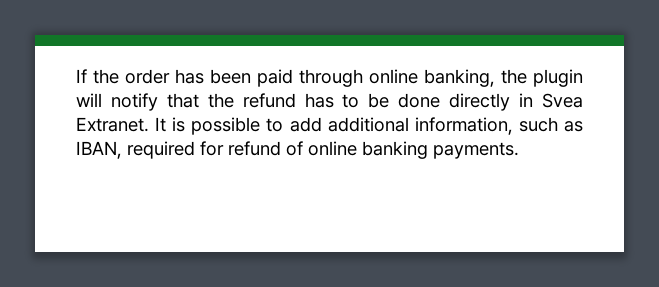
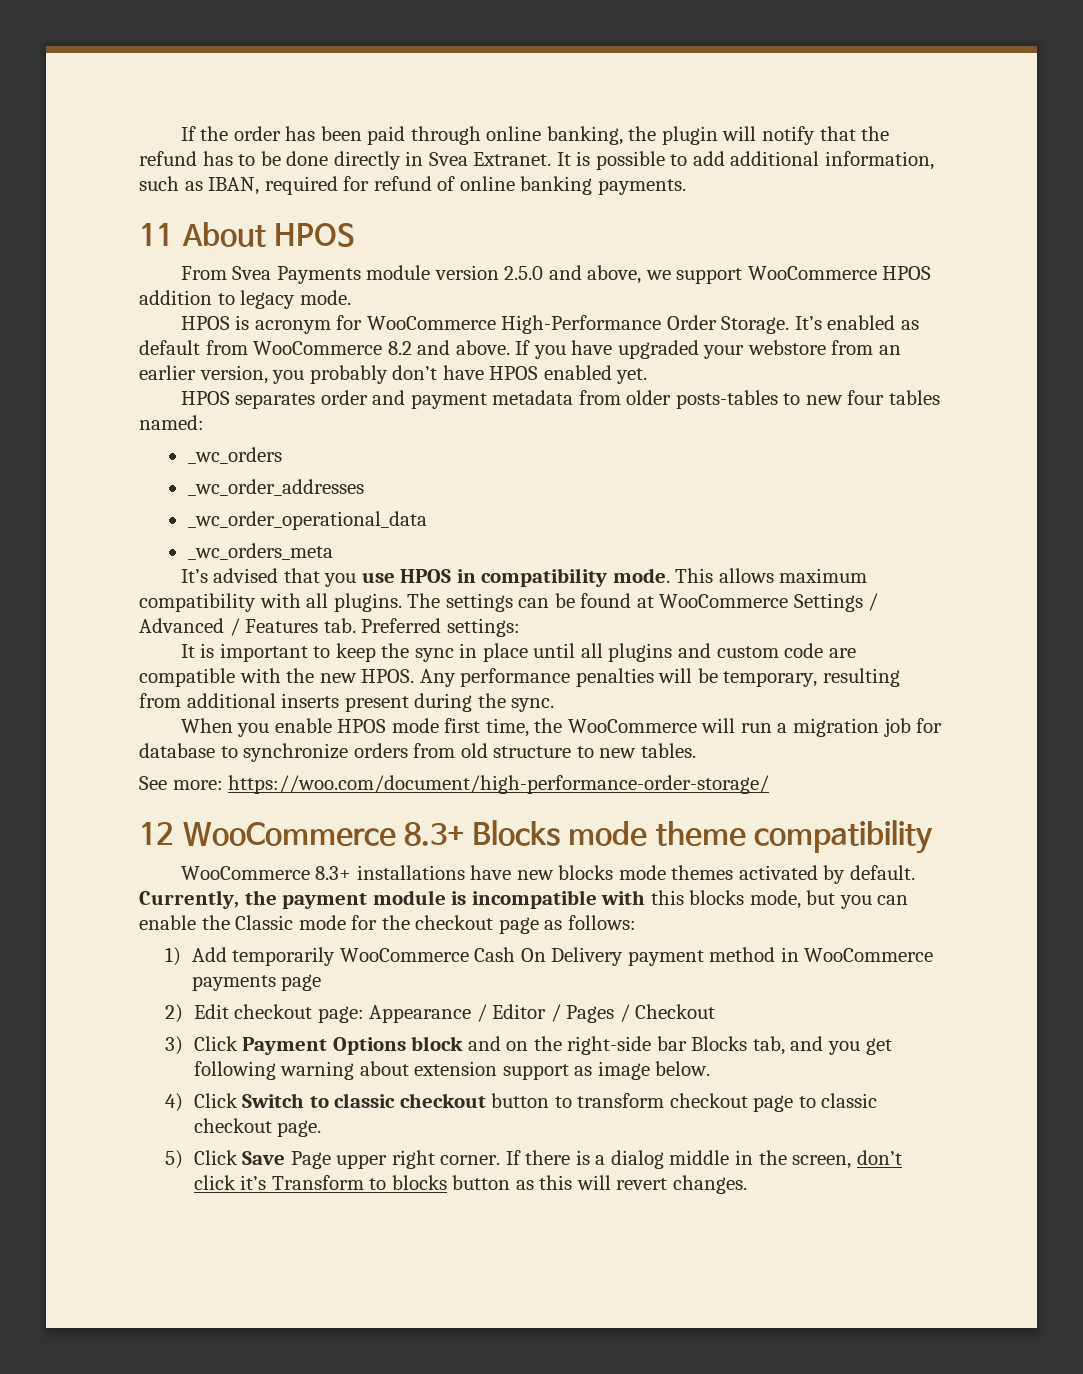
(519, 150) none -> [139,222,356,247] [180,265,932,284] [139,290,351,309] [180,315,919,334] [139,340,901,359] [139,365,648,384] [180,390,941,409] [139,415,204,430] [187,447,282,464] [187,479,364,496] [187,511,427,530] [187,543,333,560] [180,568,868,587] [139,593,879,612] [139,618,520,637] [180,643,856,662] [139,668,900,687] [139,693,555,712] [180,718,943,737] [139,743,696,762] [139,775,770,794] [139,820,933,854] [180,865,915,884] [139,890,909,909] [139,915,636,934] [165,947,934,966] [191,974,322,991] [165,1004,716,1023] [165,1036,892,1055] [193,1061,711,1080] [165,1093,878,1112] [193,1118,322,1137] [165,1150,902,1169] [193,1175,747,1194] // 11 About HPOS // From Svea Payments module version 2.5.0 and above, we support WooCommerce HPOS addition to legacy mode. // HPOS is acronym for WooCommerce High-Performance Order Storage. It’s enabled as default from WooCommerce 8.2 and above. If you have upgraded your webstore from an earlier version, you probably don’t have HPOS enabled yet. // HPOS separates order and payment metadata from older posts-tables to new four tables named: // _wc_orders // _wc_order_addresses // _wc_order_operational_data // _wc_orders_meta // It’s advised that you use HPOS in compatibility mode. This allows maximum compatibility with all plugins. The settings can be found at WooCommerce Settings / Advanced / Features tab. Preferred settings: // It is important to keep the sync in place until all plugins and custom code are compatible with the new HPOS. Any performance penalties will be temporary, resulting from additional inserts present during the sync. // When you enable HPOS mode first time, the WooCommerce will run a migration job for database to synchronize orders from old structure to new tables. // See more: https://woo.com/document/high-performance-order-storage/ // 12 WooCommerce 8.3+ Blocks mode theme compatibility // WooCommerce 8.3+ installations have new blocks mode themes activated by default. Currently, the payment module is incompatible with this blocks mode, but you can enable the Classic mode for the checkout page as follows: // 1) Add temporarily WooCommerce Cash On Delivery payment method in WooCommerce payments page // 2) Edit checkout page: Appearance / Editor / Pages / Checkout // 3) Click Payment Options block and on the right-side bar Blocks tab, and you get following warning about extension support as image below. // 4) Click Switch to classic checkout button to transform checkout page to classic checkout page. // 5) Click Save Page upper right corner. If there is a dialog middle in the screen, don’t click it’s Transform to blocks button as this will revert changes.

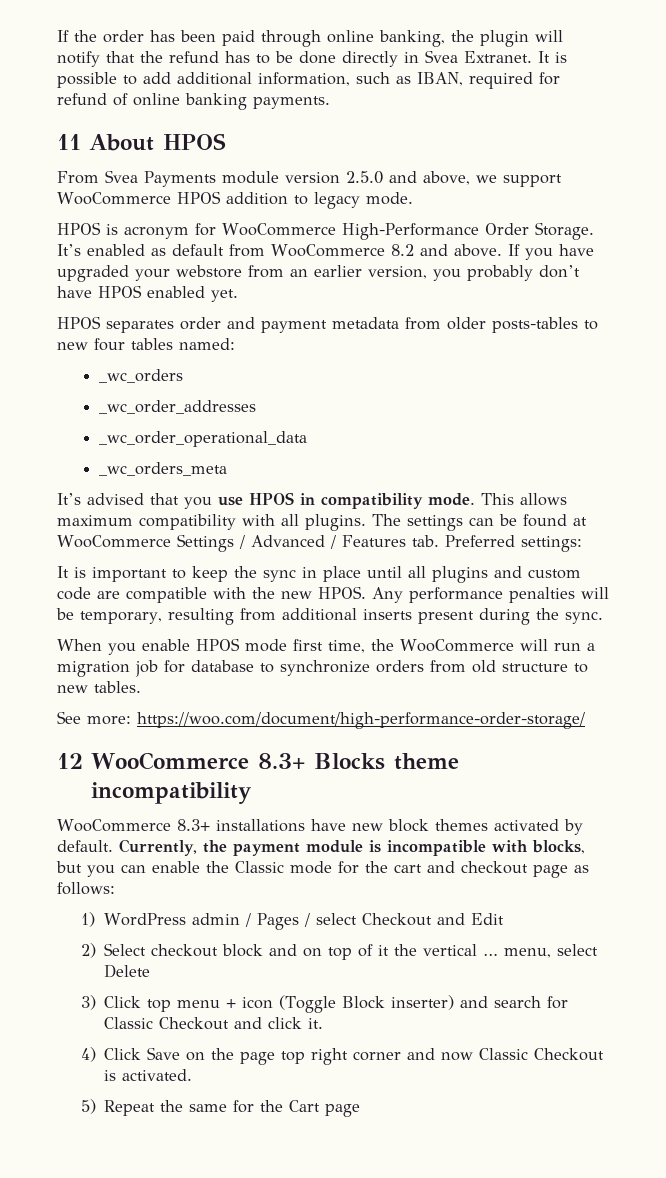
[568,820,933,854] mode theme compatibility -> [394,753,460,770] [91,782,253,804] theme incompatibility
[558,865,666,880] blocks mode -> [387,819,429,832] block
[650,890,801,909] this blocks mode, -> [531,840,585,854] blocks,
(410, 922) none -> [394,861,455,873] cart and
[191,947,934,966] [191,974,322,991] [165,1004,547,1023] Add temporarily WooCommerce Cash On Delivery payment method in WooCommerce payments page // 2) Edit checkout page: Appearance / Editor -> [104,913,241,926] WordPress admin
[635,1004,716,1019] [165,1036,892,1055] [193,1061,711,1080] [165,1093,878,1112] [193,1118,322,1137] [165,1150,902,1169] [193,1175,747,1194] Checkout // 3) Click Payment Options block and on the right-side bar Blocks tab, and you get following warning about extension support as image below. // 4) Click Switch to classic checkout button to transform checkout page to classic checkout page. // 5) Click Save Page upper right corner. If there is a dialog middle in the screen, don’t click it’s Transform to blocks button as this will revert changes. -> [316,913,505,926] [80,943,599,960] [104,964,151,978] [80,995,569,1013] [104,1017,324,1030] [80,1047,605,1065] [104,1069,193,1081] [80,1099,361,1117] select Checkout and Edit // 2) Select checkout block and on top of it the vertical … menu, select Delete // 3) Click top menu + icon (Toggle Block inserter) and search for Classic Checkout and click it. // 4) Click Save on the page top right corner and now Classic Checkout is activated. // 5) Repeat the same for the Cart page

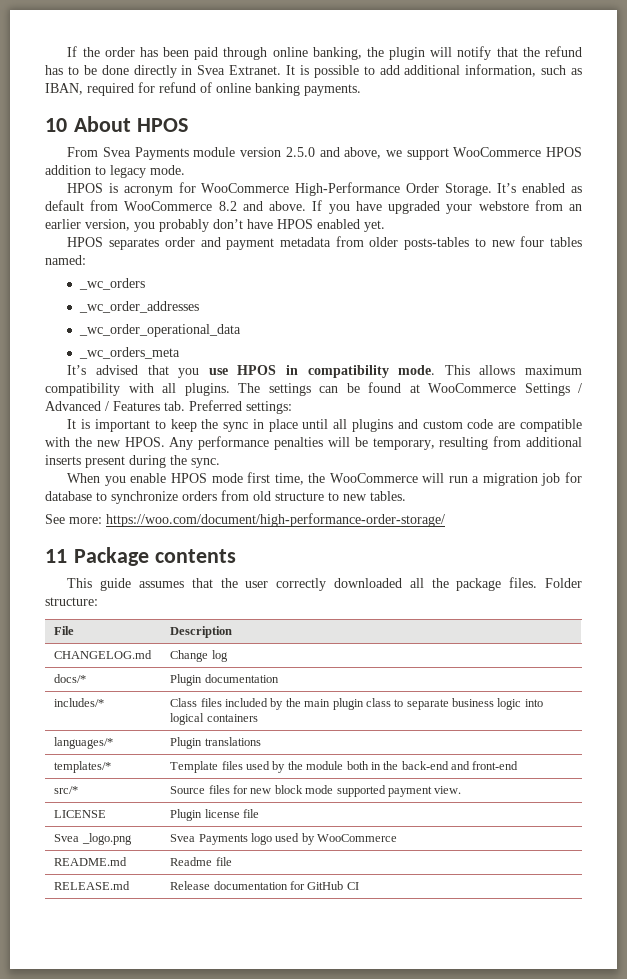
[57,134,81,150] 11 -> [45,118,67,132] 10
[57,752,460,770] [91,782,253,804] [57,819,583,835] [57,839,585,856] [56,861,589,878] [57,882,115,895] [80,912,505,930] [80,943,599,960] [104,964,151,978] [80,995,569,1013] [104,1017,324,1030] [80,1047,605,1065] [104,1069,193,1081] [80,1099,361,1117] 12 WooCommerce 8.3+ Blocks theme incompatibility // WooCommerce 8.3+ installations have new block themes activated by default. Currently, the payment module is incompatible with blocks, but you can enable the Classic mode for the cart and checkout page as follows: // 1) WordPress admin / Pages / select Checkout and Edit // 2) Select checkout block and on top of it the vertical … menu, select Delete // 3) Click top menu + icon (Toggle Block inserter) and search for Classic Checkout and click it. // 4) Click Save on the page top right corner and now Classic Checkout is activated. // 5) Repeat the same for the Cart page -> [45,547,236,566] [67,577,582,591] [45,597,98,606] [54,626,75,635] [170,626,233,638] [54,650,153,659] [170,650,228,662] [54,674,87,683] [170,674,279,686] [54,698,105,707] [170,698,543,710] [170,713,258,725] [54,737,114,749] [170,737,261,749] [54,761,112,773] [170,761,519,773] [54,786,79,794] [170,785,462,797] [54,810,107,818] [170,809,260,821] [54,833,132,845] [170,833,398,845] [54,857,128,866] [170,857,232,866] [54,881,131,890] [170,881,359,890] 11 Package contents // This guide assumes that the user correctly downloaded all the package files. Folder structure: // File | Description // CHANGELOG.md | Change log // docs/* | Plugin documentation // includes/* | Class files included by the main plugin class to separate business logic into logical containers // languages/* | Plugin translations // templates/* | Template files used by the module both in the back-end and front-end // src/* | Source files for new block mode supported payment view. // LICENSE | Plugin license file // Svea _logo.png | Svea Payments logo used by WooCommerce // README.md | Readme file // RELEASE.md | Release documentation for GitHub CI

